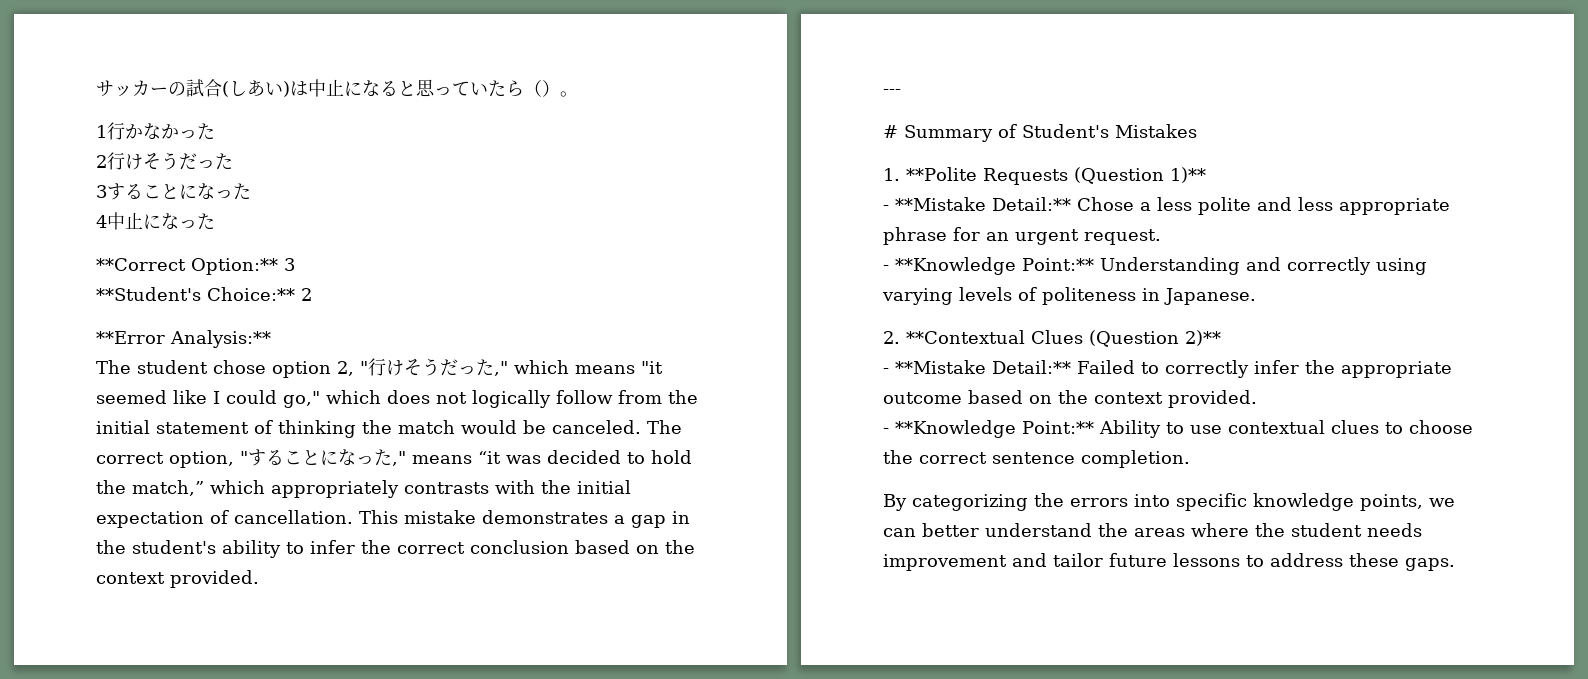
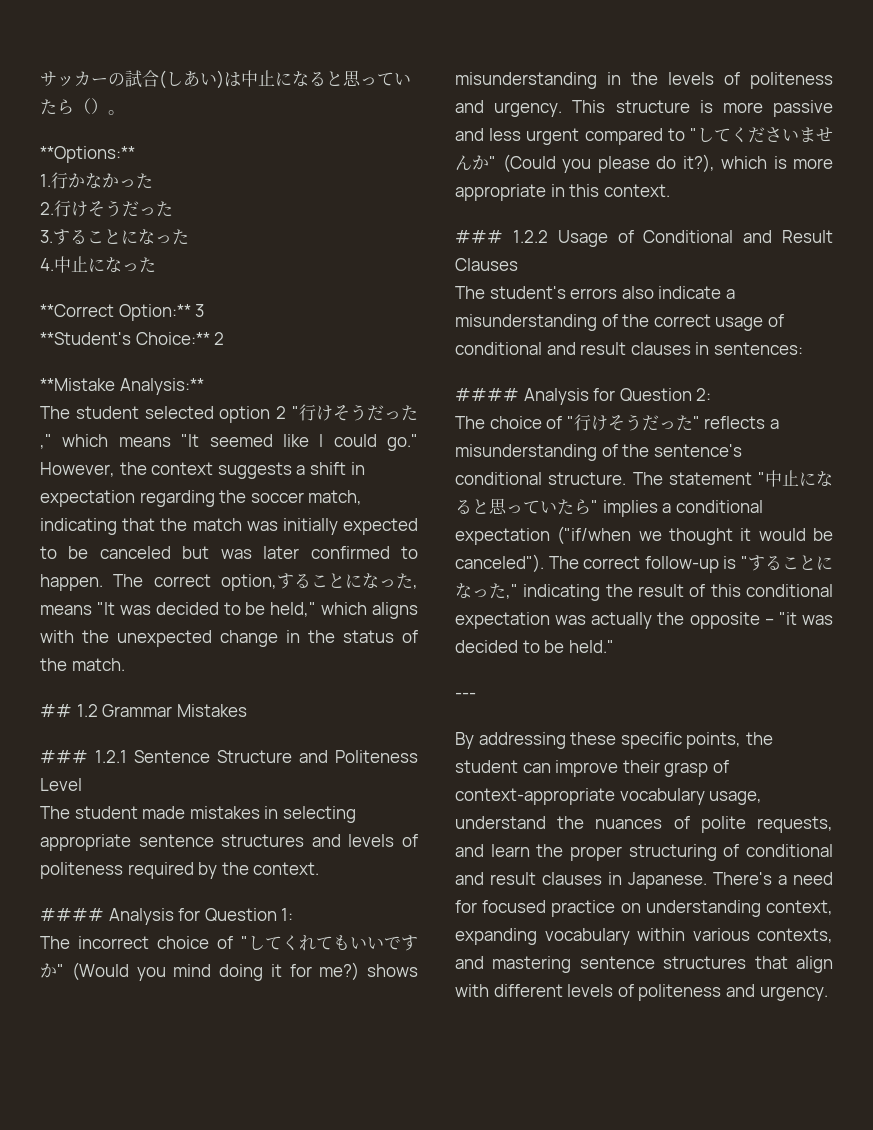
[96,125,107,138] 1 -> [40,146,135,163] [40,174,51,187] **Options:** // 1.
[96,155,107,168] 2 -> [40,202,54,215] 2.
[96,185,107,198] 3 -> [40,230,53,243] 3.
[96,215,107,228] 4 -> [40,258,54,271] 4.
[96,331,165,344] **Error -> [40,378,115,391] **Mistake
[213,360,354,378] chose option 2, -> [144,406,287,423] selected option 2
[641,361,663,374] "it -> [181,434,200,447] "It
[283,390,698,408] [96,420,682,438] [96,451,234,468] go," which does not logically follow from the initial statement of thinking the match would be canceled. The correct option, -> [387,434,418,451] [40,462,365,479] [40,490,363,507] [40,518,418,535] [40,546,418,559] [40,573,418,591] [40,602,418,619] [40,630,418,647] [40,658,125,671] [40,704,247,717] [40,750,418,763] [40,778,82,791] [40,806,356,823] [40,834,419,851] [40,862,320,879] [40,908,294,925] [40,935,418,951] [40,962,418,981] [455,72,833,89] [455,100,833,117] [455,127,833,145] [455,154,833,173] [455,184,670,201] [455,230,833,247] [455,258,518,271] [455,286,735,299] [455,314,784,331] [455,342,803,355] [455,388,712,405] [455,414,779,431] [455,444,742,461] [455,470,833,487] [455,498,763,517] [455,526,833,545] [455,554,737,573] go." However, the context suggests a shift in expectation regarding the soccer match, indicating that the match was initially expected to be canceled but was later confirmed to happen. The correct option,することになった, means "It was decided to be held," which aligns with the unexpected change in the status of the match. // ## 1.2 Grammar Mistakes // ### 1.2.1 Sentence Structure and Politeness Level // The student made mistakes in selecting appropriate sentence structures and levels of politeness required by the context. // #### Analysis for Question 1: // The incorrect choice of "してくれてもいいですか" (Would you mind doing it for me?) shows misunderstanding in the levels of politeness and urgency. This structure is more passive and less urgent compared to "してくださいませんか" (Could you please do it?), which is more appropriate in this context. // ### 1.2.2 Usage of Conditional and Result Clauses // The student's errors also indicate a misunderstanding of the correct usage of conditional and result clauses in sentences: // #### Analysis for Question 2: // The choice of "行けそうだった" reflects a misunderstanding of the sentence's conditional structure. The statement "中止になると思っていたら" implies a conditional expectation ("if/when we thought it would be canceled"). The correct follow-up is
[412,450,692,464] [96,480,631,498] [96,510,690,528] [96,540,695,558] [96,570,259,588] [883,89,901,95] [883,124,1197,142] [883,167,1206,185] [883,197,1450,215] [883,227,1161,245] [883,257,1427,275] [882,287,1256,305] [883,330,1221,347] [883,360,1452,378] [883,390,1257,408] [883,420,1473,438] [883,450,1190,468] [883,493,1455,511] [883,523,1422,537] [883,553,1455,571] means “it was decided to hold the match,” which appropriately contrasts with the initial expectation of cancellation. This mistake demonstrates a gap in the student's ability to infer the correct conclusion based on the context provided. // --- // # Summary of Student's Mistakes // 1. **Polite Requests (Question 1)** // - **Mistake Detail:** Chose a less polite and less appropriate phrase for an urgent request. // - **Knowledge Point:** Understanding and correctly using varying levels of politeness in Japanese. // 2. **Contextual Clues (Question 2)** // - **Mistake Detail:** Failed to correctly infer the appropriate outcome based on the context provided. // - **Knowledge Point:** Ability to use contextual clues to choose the correct sentence completion. // By categorizing the errors into specific knowledge points, we can better understand the areas where the student needs improvement and tailor future lessons to address these gaps. -> [523,584,833,601] [455,612,833,629] [455,640,614,653] [455,692,476,699] [455,732,773,749] [455,760,729,777] [455,788,763,805] [455,816,833,833] [455,844,833,861] [455,872,833,889] [455,900,833,917] [455,928,833,945] [455,956,833,973] [455,984,828,1001] indicating the result of this conditional expectation was actually the opposite – "it was decided to be held." // --- // By addressing these specific points, the student can improve their grasp of context-appropriate vocabulary usage, understand the nuances of polite requests, and learn the proper structuring of conditional and result clauses in Japanese. There's a need for focused practice on understanding context, expanding vocabulary within various contexts, and mastering sentence structures that align with different levels of politeness and urgency.

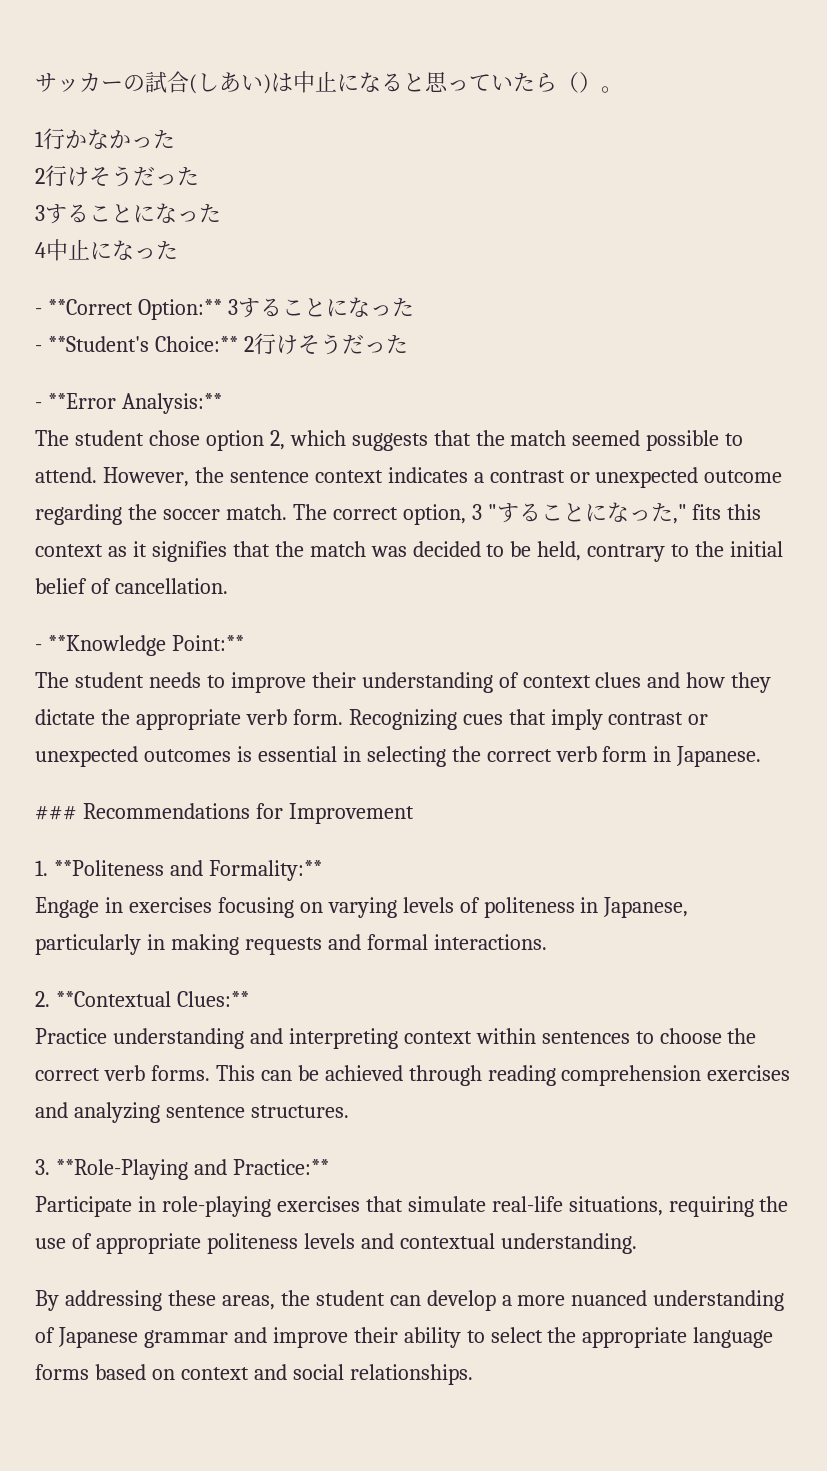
[40,146,135,163] [40,174,51,187] **Options:** // 1. -> [35,131,44,147] 1
[40,200,173,217] [40,229,189,245] [40,258,54,271] 2.行けそうだった // 3.することになった // 4. -> [35,165,199,187] [35,203,221,224] [35,242,46,258] 2行けそうだった // 3することになった // 4
(156, 265) none -> [35,308,42,315] -
[40,332,225,345] [40,378,204,395] [40,404,419,423] [40,434,418,451] [40,462,365,479] [40,490,363,507] [40,518,418,535] [40,546,418,559] [40,573,418,591] [40,602,418,619] [40,630,418,647] [40,658,125,671] [40,704,247,717] [40,750,418,763] [40,778,82,791] [40,806,356,823] [40,834,419,851] [40,862,320,879] [40,908,294,925] [40,935,418,951] [40,962,418,981] [455,72,833,89] [455,100,833,117] [455,127,833,145] [455,154,833,173] [455,184,670,201] [455,230,833,247] [455,258,518,271] [455,286,735,299] [455,314,784,331] [455,342,803,355] [455,388,712,405] [455,414,779,431] [455,444,742,461] [455,470,833,487] [455,498,763,517] [455,526,833,545] [455,554,737,573] // **Student's Choice:** 2 // **Mistake Analysis:** // The student selected option 2 "行けそうだった," which means "It seemed like I could go." However, the context suggests a shift in expectation regarding the soccer match, indicating that the match was initially expected to be canceled but was later confirmed to happen. The correct option,することになった, means "It was decided to be held," which aligns with the unexpected change in the status of the match. // ## 1.2 Grammar Mistakes // ### 1.2.1 Sentence Structure and Politeness Level // The student made mistakes in selecting appropriate sentence structures and levels of politeness required by the context. // #### Analysis for Question 1: // The incorrect choice of "してくれてもいいですか" (Would you mind doing it for me?) shows misunderstanding in the levels of politeness and urgency. This structure is more passive and less urgent compared to "してくださいませんか" (Could you please do it?), which is more appropriate in this context. // ### 1.2.2 Usage of Conditional and Result Clauses // The student's errors also indicate a misunderstanding of the correct usage of conditional and result clauses in sentences: // #### Analysis for Question 2: // The choice of "行けそうだった" reflects a misunderstanding of the sentence's conditional structure. The statement "中止になると思っていたら" implies a conditional expectation ("if/when we thought it would be canceled"). The correct follow-up is -> [237,297,414,318] [35,333,408,355] [35,393,222,414] [35,430,744,451] [35,467,783,488] [35,504,482,525] することになった // - **Student's Choice:** 2行けそうだった // - **Error Analysis:** // The student chose option 2, which suggests that the match seemed possible to attend. However, the sentence context indicates a contrast or unexpected outcome regarding the soccer match. The correct option, 3
[523,584,833,601] [455,612,833,629] [455,640,614,653] [455,692,476,699] indicating the result of this conditional expectation was actually the opposite – "it was decided to be held." // --- -> [692,504,762,520] [35,541,784,562] [35,578,228,594] [35,635,244,656] [35,672,772,693] [35,709,709,730] [35,746,762,767] [35,803,414,824] [35,860,322,881] [35,897,689,918] [35,934,547,955] [35,991,249,1007] [35,1028,757,1049] [35,1065,791,1086] [35,1102,349,1123] [35,1159,329,1180] [35,1196,789,1217] [35,1233,637,1254] fits this context as it signifies that the match was decided to be held, contrary to the initial belief of cancellation. // - **Knowledge Point:** // The student needs to improve their understanding of context clues and how they dictate the appropriate verb form. Recognizing cues that imply contrast or unexpected outcomes is essential in selecting the correct verb form in Japanese. // ### Recommendations for Improvement // 1. **Politeness and Formality:** // Engage in exercises focusing on varying levels of politeness in Japanese, particularly in making requests and formal interactions. // 2. **Contextual Clues:** // Practice understanding and interpreting context within sentences to choose the correct verb forms. This can be achieved through reading comprehension exercises and analyzing sentence structures. // 3. **Role-Playing and Practice:** // Participate in role-playing exercises that simulate real-life situations, requiring the use of appropriate politeness levels and contextual understanding.
[620,732,742,749] specific points, -> [221,1295,275,1310] areas,
[555,760,729,777] [455,788,763,805] [455,816,833,833] [455,844,833,861] [455,872,833,889] [455,900,833,917] [455,928,833,945] [455,956,833,973] [455,984,828,1001] improve their grasp of context-appropriate vocabulary usage, understand the nuances of polite requests, and learn the proper structuring of conditional and result clauses in Japanese. There's a need for focused practice on understanding context, expanding vocabulary within various contexts, and mastering sentence structures that align with different levels of politeness and urgency. -> [426,1290,785,1311] [35,1327,774,1348] [35,1364,473,1385] develop a more nuanced understanding of Japanese grammar and improve their ability to select the appropriate language forms based on context and social relationships.

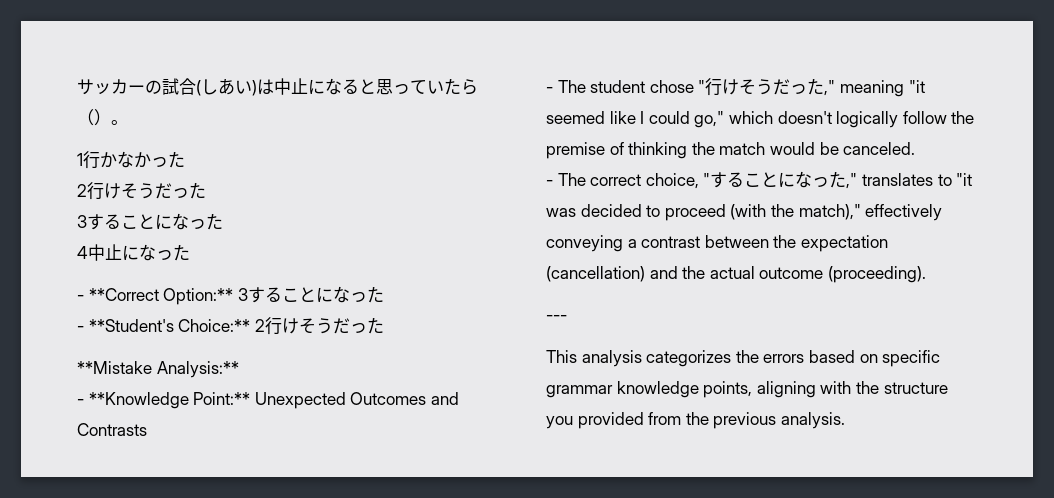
[35,393,116,409] - **Error -> [77,361,152,374] **Mistake
[35,430,744,451] [35,467,783,488] [35,504,482,525] The student chose option 2, which suggests that the match seemed possible to attend. However, the sentence context indicates a contrast or unexpected outcome regarding the soccer match. The correct option, 3 -> [77,392,459,409] [77,423,147,436] [546,78,925,97] [546,111,975,128] [546,142,916,159] [546,173,699,189] - **Knowledge Point:** Unexpected Outcomes and Contrasts // - The student chose "行けそうだった," meaning "it seemed like I could go," which doesn't logically follow the premise of thinking the match would be canceled. // - The correct choice,
[692,504,762,520] [35,541,784,562] [35,578,228,594] [35,635,244,656] [35,672,772,693] [35,709,709,730] [35,746,762,767] [35,803,414,824] [35,860,322,881] [35,897,689,918] [35,934,547,955] [35,991,249,1007] [35,1028,757,1049] [35,1065,791,1086] [35,1102,349,1123] [35,1159,329,1180] [35,1196,789,1217] [35,1233,637,1254] [35,1290,785,1311] [35,1327,774,1348] [35,1364,473,1385] fits this context as it signifies that the match was decided to be held, contrary to the initial belief of cancellation. // - **Knowledge Point:** // The student needs to improve their understanding of context clues and how they dictate the appropriate verb form. Recognizing cues that imply contrast or unexpected outcomes is essential in selecting the correct verb form in Japanese. // ### Recommendations for Improvement // 1. **Politeness and Formality:** // Engage in exercises focusing on varying levels of politeness in Japanese, particularly in making requests and formal interactions. // 2. **Contextual Clues:** // Practice understanding and interpreting context within sentences to choose the correct verb forms. This can be achieved through reading comprehension exercises and analyzing sentence structures. // 3. **Role-Playing and Practice:** // Participate in role-playing exercises that simulate real-life situations, requiring the use of appropriate politeness levels and contextual understanding. // By addressing these areas, the student can develop a more nuanced understanding of Japanese grammar and improve their ability to select the appropriate language forms based on context and social relationships. -> [861,173,973,186] [546,204,943,221] [546,235,888,252] [546,266,926,283] [546,315,567,321] [546,350,941,367] [546,381,948,398] [546,412,845,429] translates to "it was decided to proceed (with the match)," effectively conveying a contrast between the expectation (cancellation) and the actual outcome (proceeding). // --- // This analysis categorizes the errors based on specific grammar knowledge points, aligning with the structure you provided from the previous analysis.

